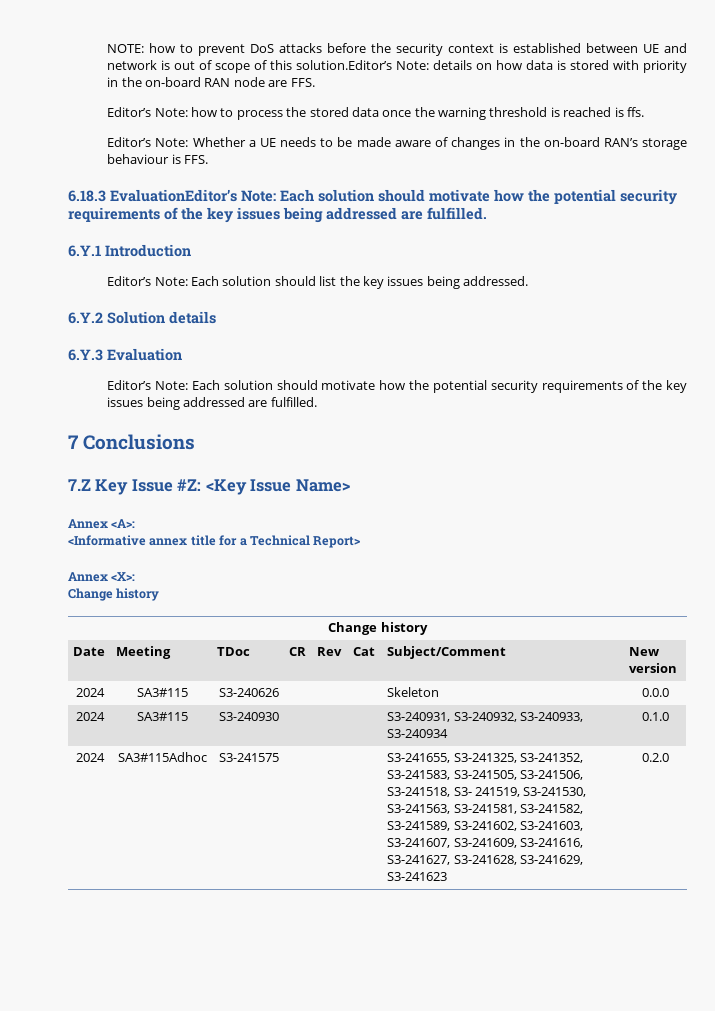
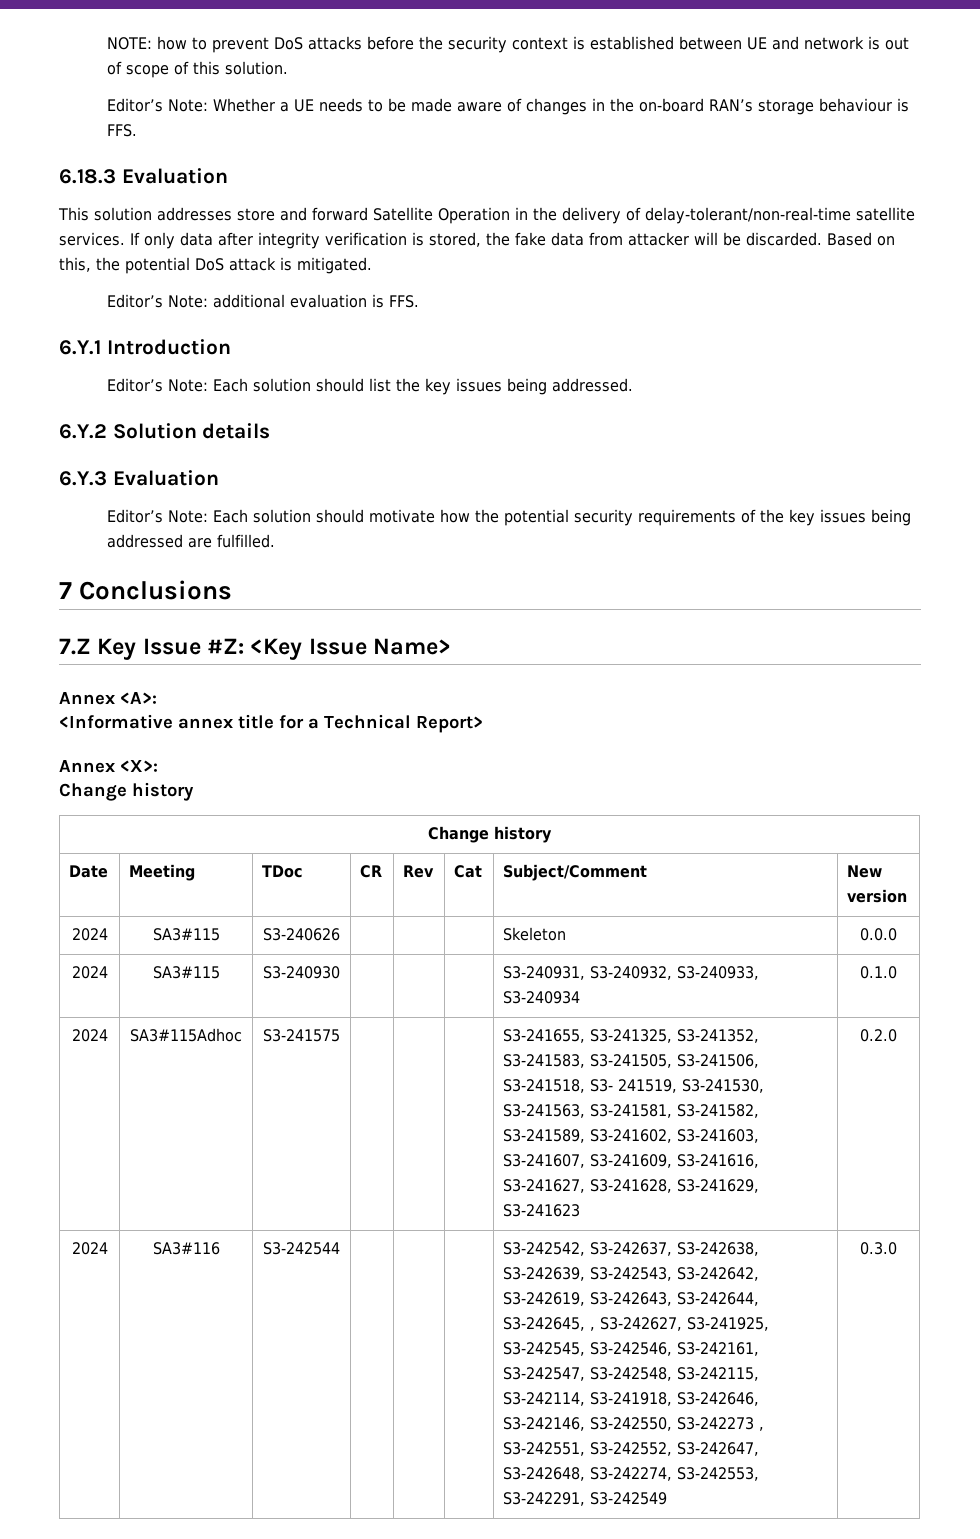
[296,60,687,73] [107,77,315,87] [107,107,644,120] solution.Editor’s Note: details on how data is stored with priority in the on-board RAN node are FFS. // Editor’s Note: how to process the stored data once the warning threshold is reached is ffs. -> [225,61,289,75] solution.
[110,189,677,205] [68,207,487,223] EvaluationEditor’s Note: Each solution should motivate how the potential security requirements of the key issues being addressed are fulfilled. -> [121,168,228,184] [58,207,915,224] [59,232,895,249] [59,257,372,274] [107,294,420,308] Evaluation // This solution addresses store and forward Satellite Operation in the delivery of delay-tolerant/non-real-time satellite services. If only data after integrity verification is stored, the fake data from attacker will be discarded. Based on this, the potential DoS attack is mitigated. // Editor’s Note: additional evaluation is FFS.
(669, 757) none -> [71,1242,108,1255] [152,1242,220,1255] [263,1242,340,1255] [503,1242,760,1256] [503,1267,760,1281] [503,1292,760,1306] [503,1317,770,1331] [503,1342,760,1356] [503,1367,760,1381] [503,1392,760,1406] [503,1417,765,1431] [503,1442,760,1456] [503,1467,760,1481] [503,1492,668,1506] [860,1242,897,1255] // 2024 | SA3#116 | S3-242544 | | | | S3‑242542, S3‑242637, S3‑242638, S3‑242639, S3‑242543, S3‑242642, S3‑242619, S3‑242643, S3‑242644, S3‑242645, , S3‑242627, S3‑241925, S3‑242545, S3‑242546, S3‑242161, S3‑242547, S3‑242548, S3‑242115, S3‑242114, S3‑241918, S3‑242646, S3‑242146, S3‑242550, S3‑242273 , S3‑242551, S3‑242552, S3‑242647, S3‑242648, S3‑242274, S3‑242553, S3‑242291, S3-242549 | 0.3.0

